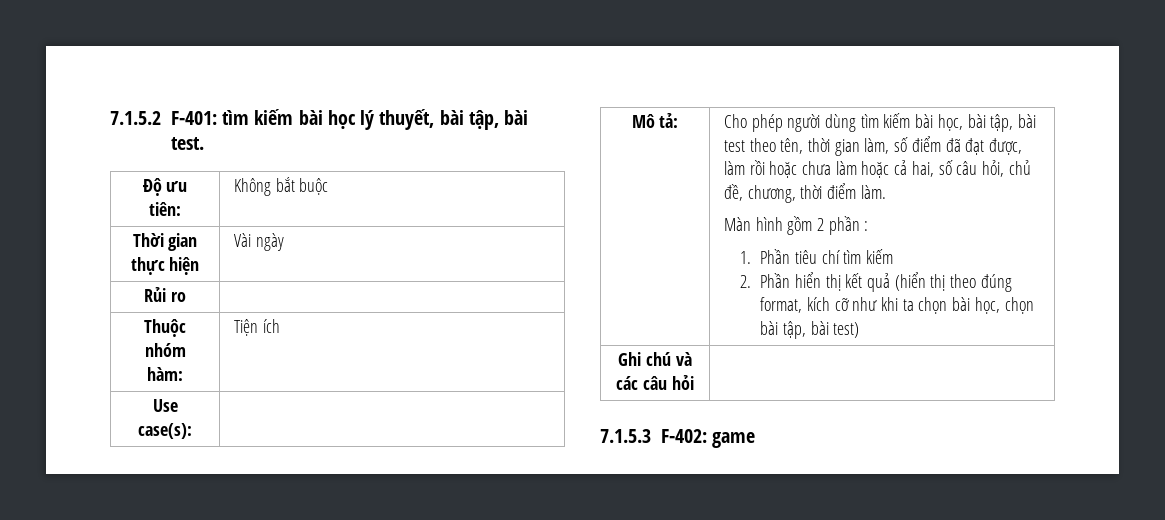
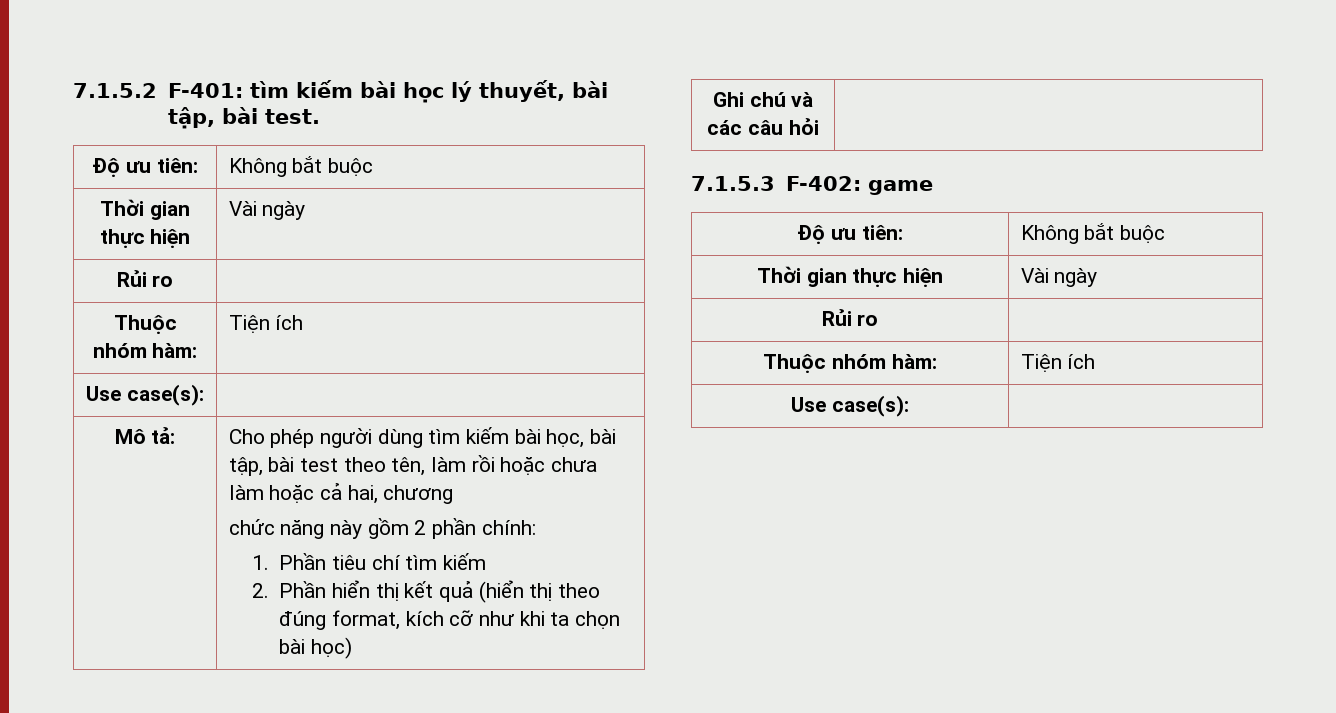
[807,136,1023,156] thời gian làm, số điểm đã đạt được, -> (426, 466) none
[938,160,1031,177] [723,183,886,203] [723,217,783,231] số câu hỏi, chủ đề, chương, thời điểm làm. // Màn hình -> [383,485,454,504] [228,519,362,539] chương // chức năng này
[864,221,869,231] : -> [481,520,536,535] chính:
[974,297,1034,314] [760,321,860,339] học, chọn bài tập, bài test) -> [311,637,353,659] học)
(756, 440) none -> [797,225,903,244] [1020,223,1165,244] [756,266,944,287] [1020,268,1098,287] [821,309,879,326] [763,354,937,373] [1020,354,1096,372] [791,395,909,417] // Độ ưu tiên: | Không bắt buộc // Thời gian thực hiện | Vài ngày // Rủi ro | // Thuộc nhóm hàm: | Tiện ích // Use case(s): |

